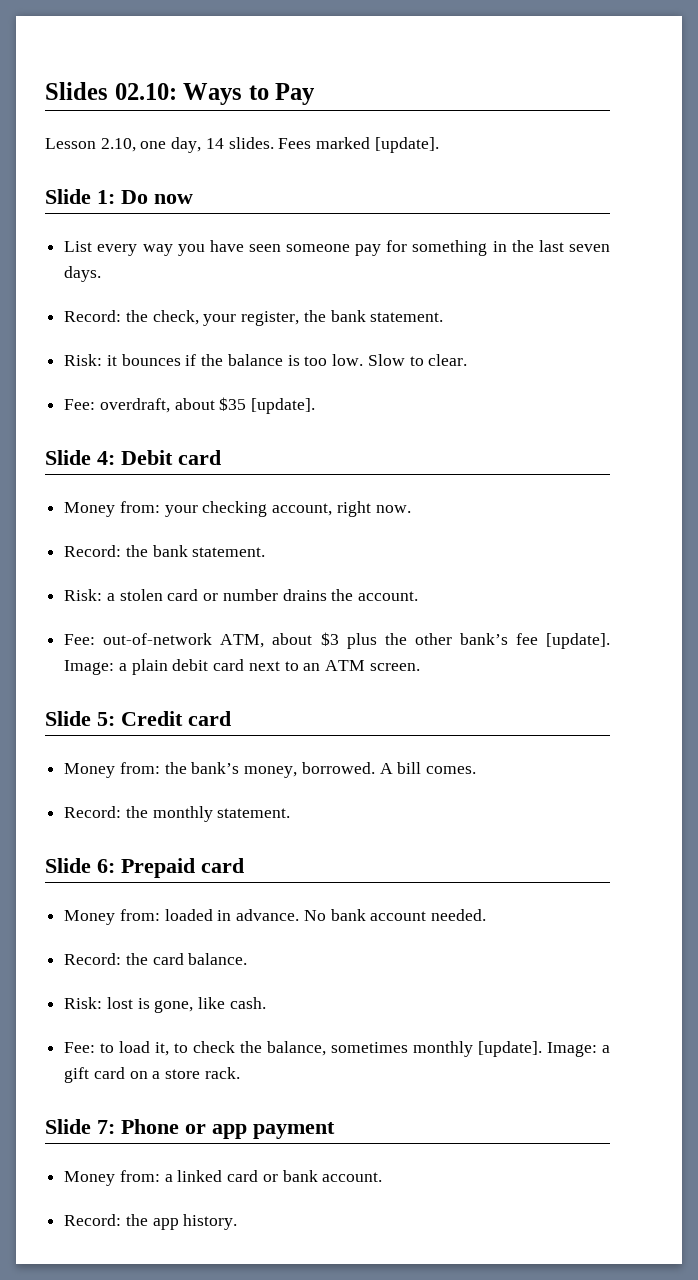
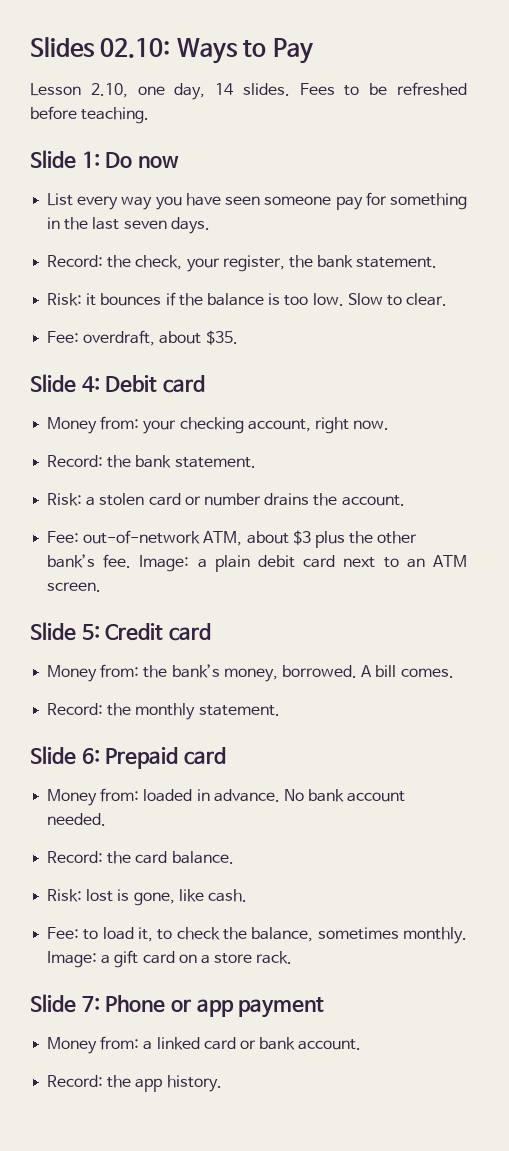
[316,137,439,153] marked [update]. -> [344,82,467,96] [30,106,150,124] to be refreshed before teaching.
[219,397,316,414] $35 [update]. -> [205,330,238,345] $35.
[515,633,610,649] fee [update]. -> [103,554,132,568] fee.
[413,1041,543,1057] monthly [update]. -> [403,927,467,944] monthly.

